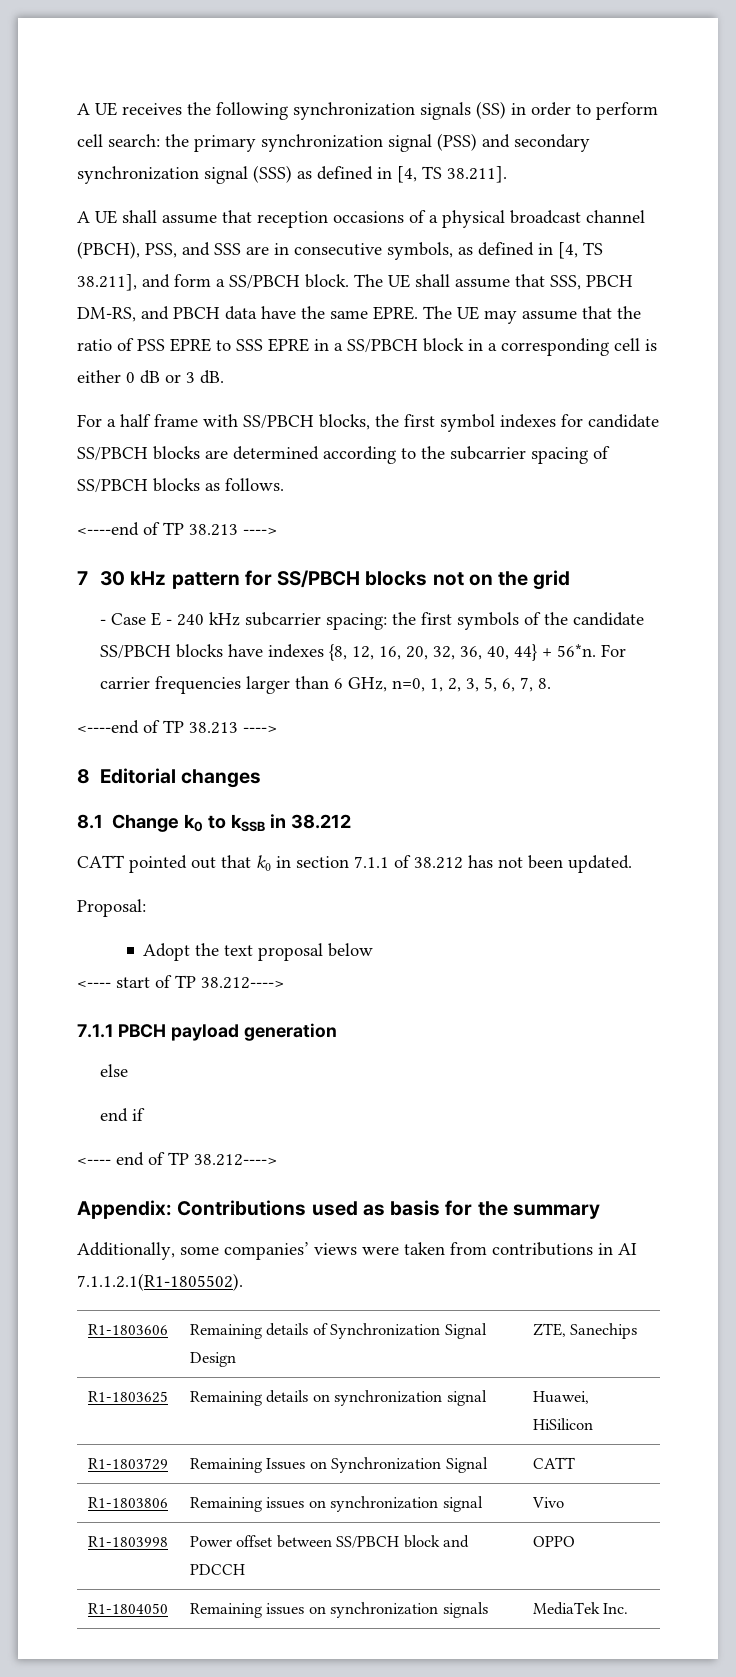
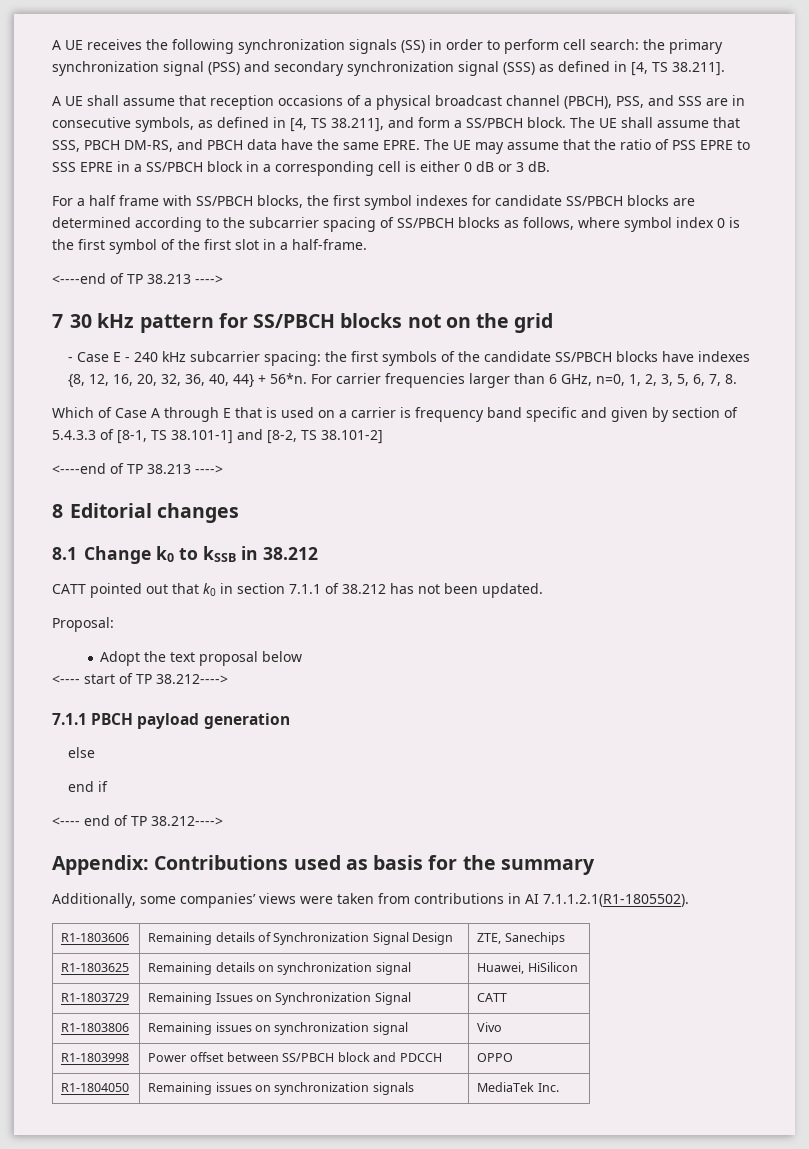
[225,478,284,491] follows. -> [523,217,740,232] [52,239,367,254] follows, where symbol index 0 is the first symbol of the first slot in a half-frame.
(552, 683) none -> [52,407,738,422] [52,429,383,444] // Which of Case A through E that is used on a carrier is frequency band specific and given by section of 5.4.3.3 of [8-1, TS 38.101-1] and [8-2, TS 38.101-2]

